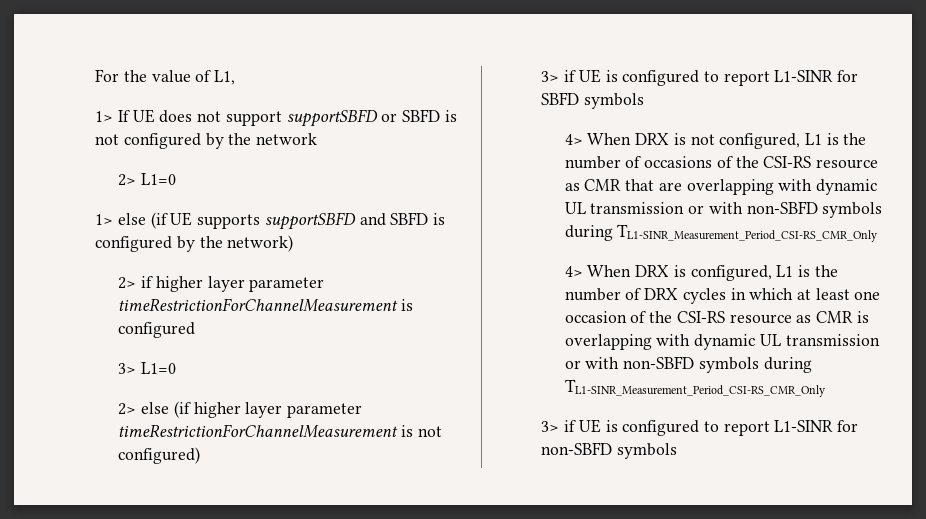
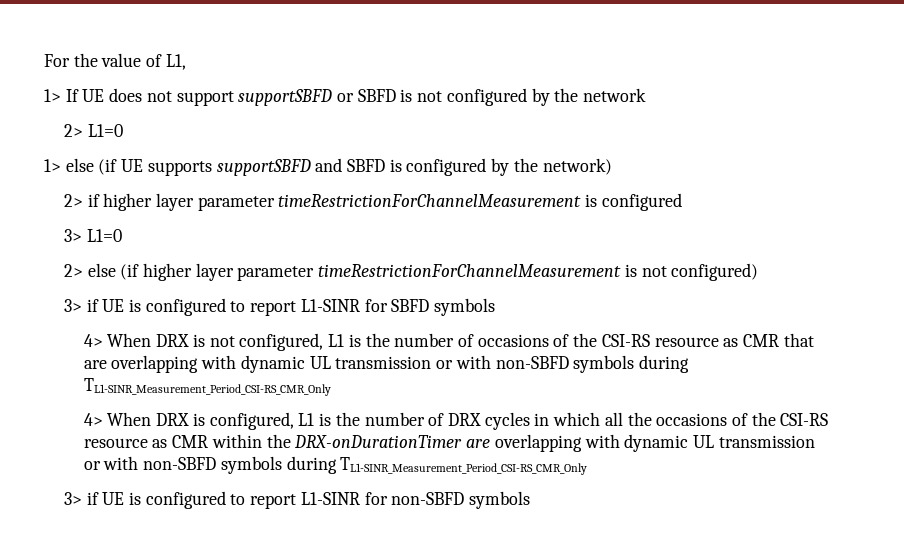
[796,288,881,300] [564,311,869,324] at least one occasion of the CSI-RS resource as CMR is -> [604,412,829,426] [83,434,491,448] all the occasions of the CSI-RS resource as CMR within the DRX-onDurationTimer are

